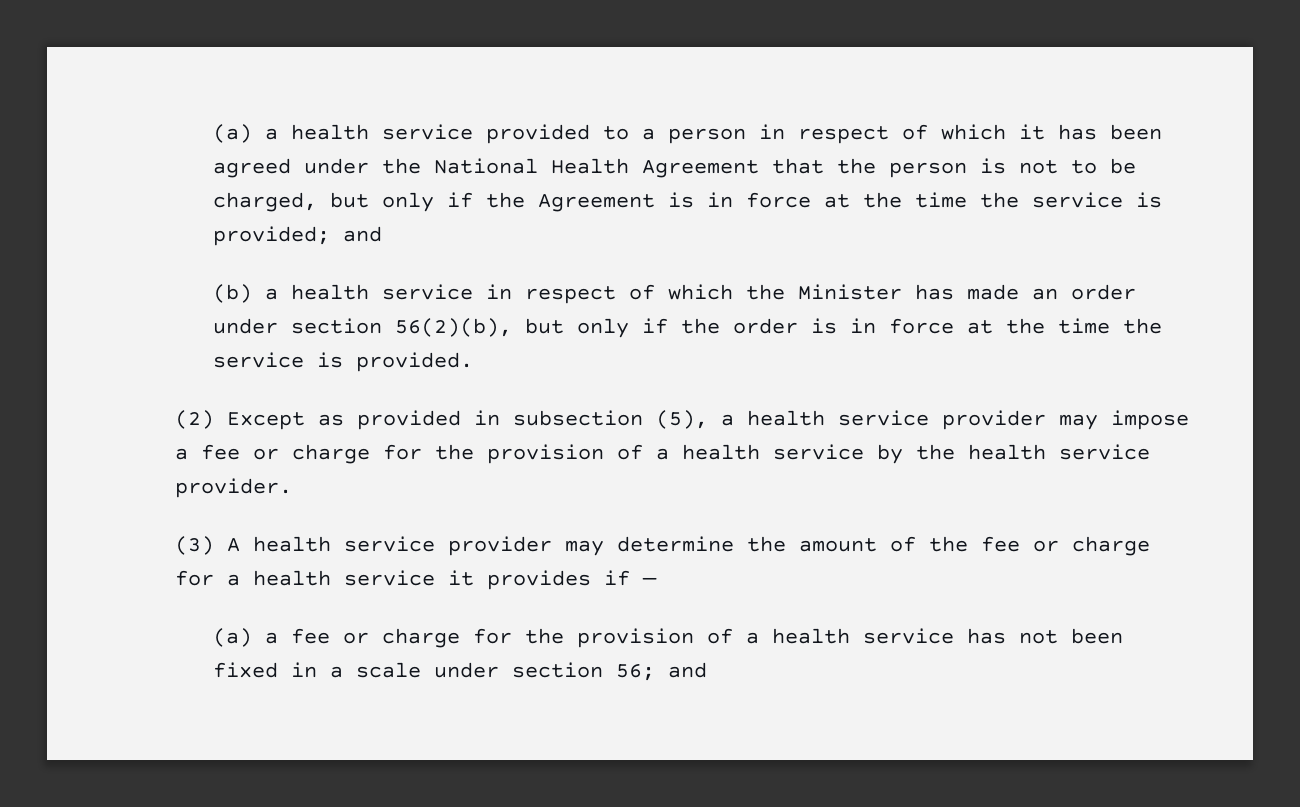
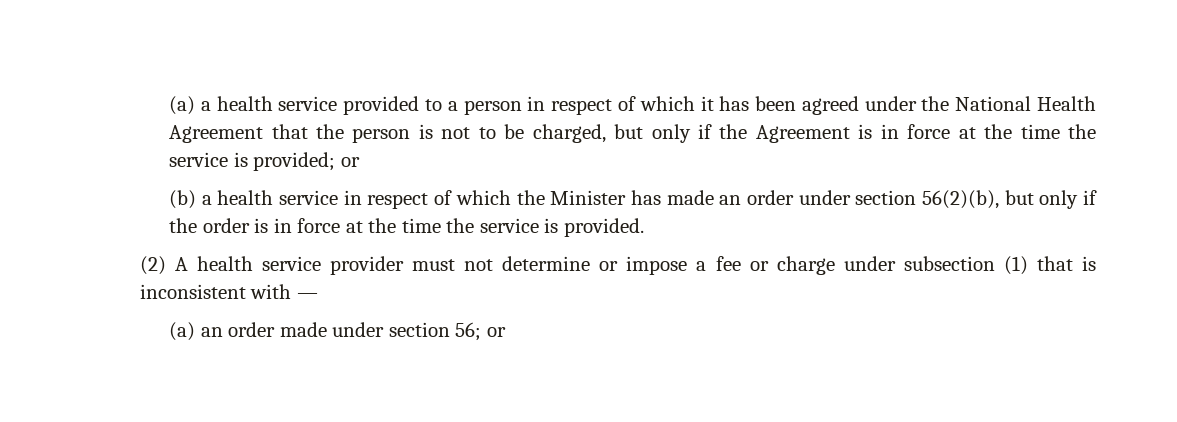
[342,226,382,242] and -> [340,157,360,167] or
[227,410,1099,430] Except as provided in subsection (5), a health service provider may -> [174,256,619,275] A health service provider must not determine or
[383,444,1151,464] [175,478,293,498] [175,536,1151,556] [175,570,658,590] [212,628,1123,648] [212,662,421,678] for the provision of a health service by the health service provider. // (3) A health service provider may determine the amount of the fee or charge for a health service it provides if — // (a) a fee or charge for the provision of a health service has not been fixed in a scale -> [843,256,1096,275] [139,284,318,299] [169,322,327,341] under subsection (1) that is inconsistent with — // (a) an order made
[667,662,707,678] and -> [486,327,506,337] or

